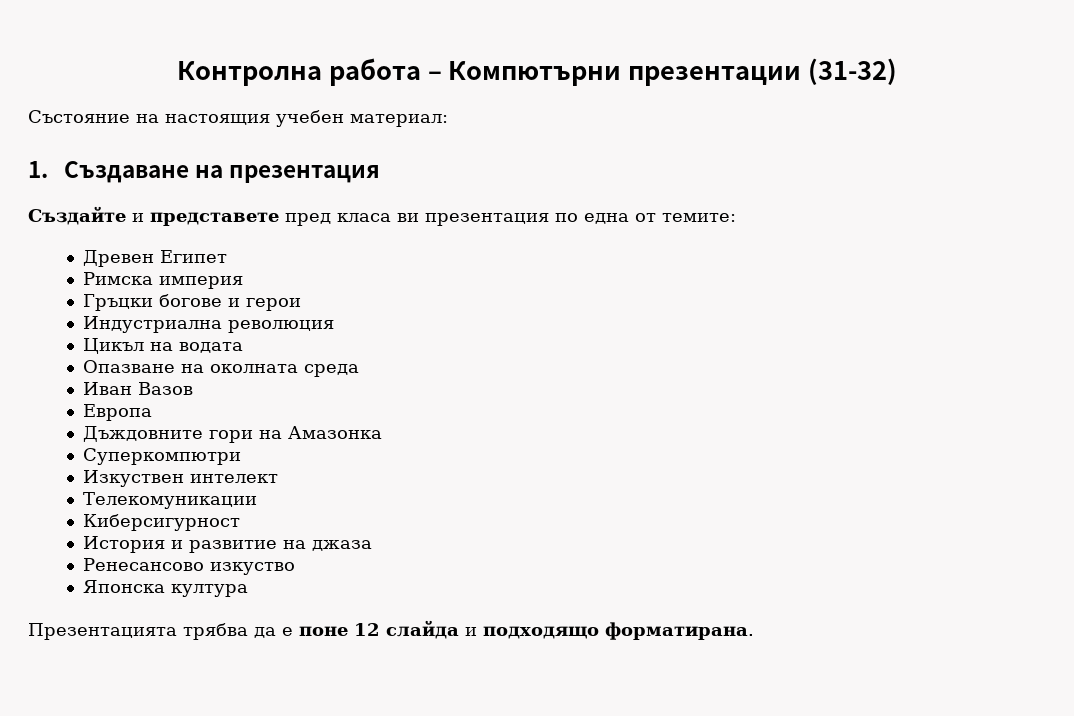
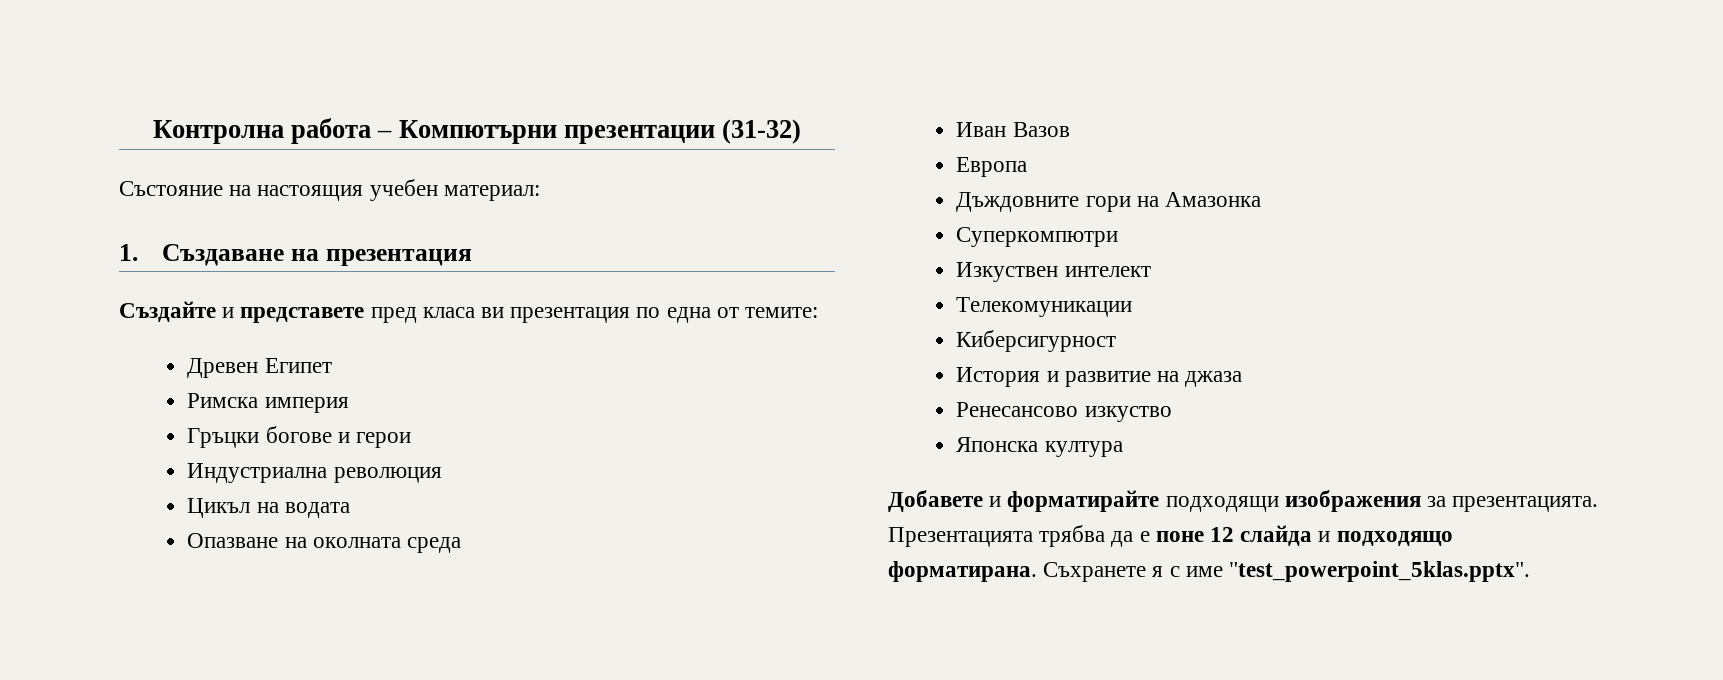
(249, 590) none -> [888,490,1599,512] Добавете и форматирайте подходящи изображения за презентацията.
(754, 631) none -> [1043,561,1531,582] Съхранете я с име "test_powerpoint_5klas.pptx".

